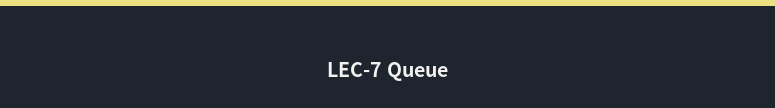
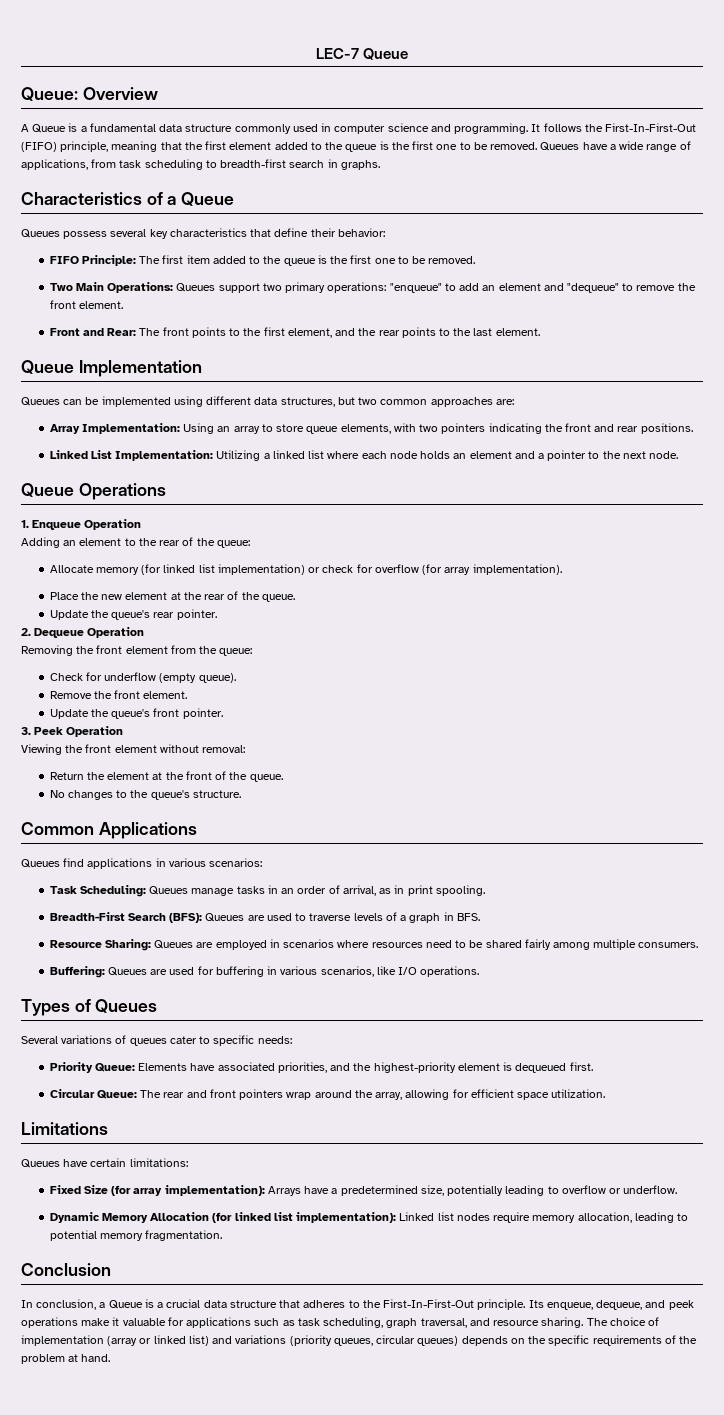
(449, 71) none -> [21,87,158,101] [21,123,697,134] [21,141,691,152] [21,159,380,170] [21,192,235,206] [21,228,385,239] [49,255,476,266] [49,282,696,293] [49,300,123,309] [49,327,540,338] [21,360,202,377] [21,396,514,407] [49,423,693,434] [49,450,679,461] [21,483,166,500] [21,519,142,530] [21,537,250,548] [49,564,562,575] [49,591,295,602] [49,609,217,620] [21,627,145,638] [21,645,253,656] [49,672,236,683] [49,690,188,699] [49,708,223,719] [21,726,124,737] [21,744,246,755] [49,771,283,782] [49,790,241,800] [21,822,197,839] [21,858,263,869] [49,885,485,897] [49,912,480,923] [49,939,699,951] [49,966,480,978] [21,999,158,1016] [21,1035,292,1046] [49,1062,593,1073] [49,1089,606,1100] [21,1122,108,1135] [21,1158,188,1168] [49,1185,678,1196] [49,1212,688,1223] [49,1230,223,1241] [21,1263,111,1276] [21,1299,694,1310] [21,1317,660,1328] [21,1335,698,1346] [21,1354,111,1364] // Queue: Overview // A Queue is a fundamental data structure commonly used in computer science and programming. It follows the First-In-First-Out (FIFO) principle, meaning that the first element added to the queue is the first one to be removed. Queues have a wide range of applications, from task scheduling to breadth-first search in graphs. // Characteristics of a Queue // Queues possess several key characteristics that define their behavior: // FIFO Principle: The first item added to the queue is the first one to be removed. // Two Main Operations: Queues support two primary operations: "enqueue" to add an element and "dequeue" to remove the front element. // Front and Rear: The front points to the first element, and the rear points to the last element. // Queue Implementation // Queues can be implemented using different data structures, but two common approaches are: // Array Implementation: Using an array to store queue elements, with two pointers indicating the front and rear positions. // Linked List Implementation: Utilizing a linked list where each node holds an element and a pointer to the next node. // Queue Operations // 1. Enqueue Operation // Adding an element to the rear of the queue: // Allocate memory (for linked list implementation) or check for overflow (for array implementation). // Place the new element at the rear of the queue. // Update the queue's rear pointer. // 2. Dequeue Operation // Removing the front element from the queue: // Check for underflow (empty queue). // Remove the front element. // Update the queue's front pointer. // 3. Peek Operation // Viewing the front element without removal: // Return the element at the front of the queue. // No changes to the queue's structure. // Common Applications // Queues find applications in various scenarios: // Task Scheduling: Queues manage tasks in an order of arrival, as in print spooling. // Breadth-First Search (BFS): Queues are used to traverse levels of a graph in BFS. // Resource Sharing: Queues are employed in scenarios where resources need to be shared fairly among multiple consumers. // Buffering: Queues are used for buffering in various scenarios, like I/O operations. // Types of Queues // Several variations of queues cater to specific needs: // Priority Queue: Elements have associated priorities, and the highest-priority element is dequeued first. // Circular Queue: The rear and front pointers wrap around the array, allowing for efficient space utilization. // Limitations // Queues have certain limitations: // Fixed Size (for array implementation): Arrays have a predetermined size, potentially leading to overflow or underflow. // Dynamic Memory Allocation (for linked list implementation): Linked list nodes require memory allocation, leading to potential memory fragmentation. // Conclusion // In conclusion, a Queue is a crucial data structure that adheres to the First-In-First-Out principle. Its enqueue, dequeue, and peek operations make it valuable for applications such as task scheduling, graph traversal, and resource sharing. The choice of implementation (array or linked list) and variations (priority queues, circular queues) depends on the specific requirements of the problem at hand.

